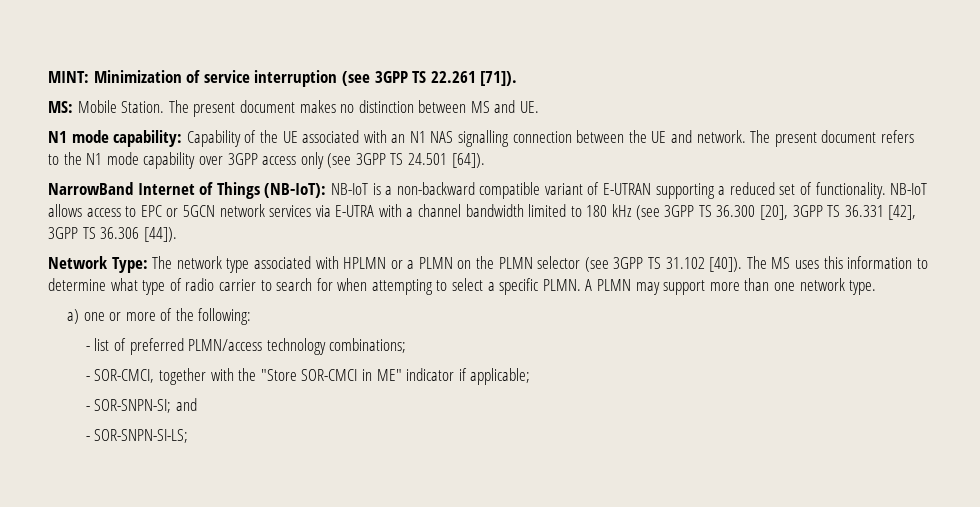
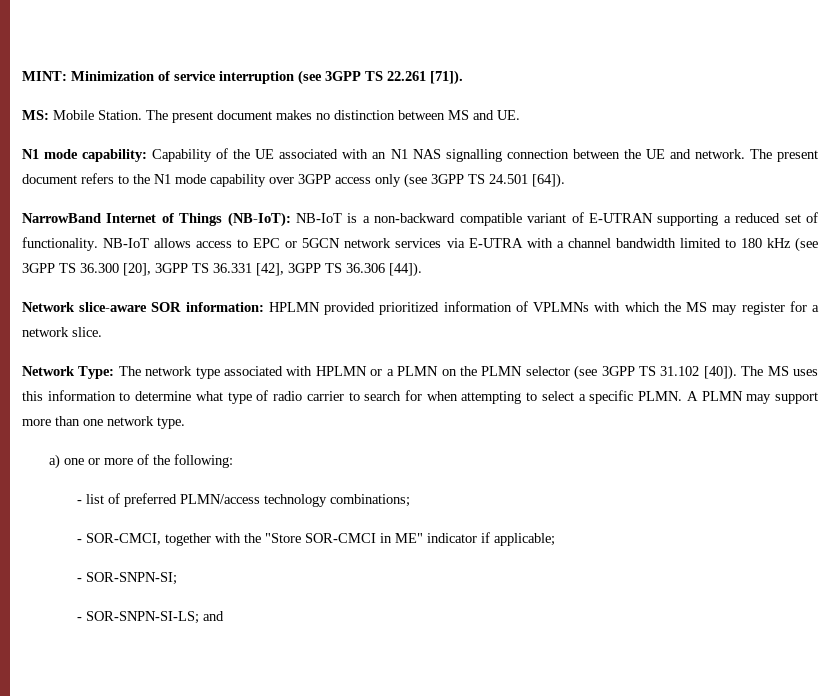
(177, 234) none -> [22,301,820,315] [22,327,102,337] // Network slice-aware SOR information: HPLMN provided prioritized information of VPLMNs with which the MS may register for a network slice.
[176,398,198,411] and -> (177, 578) none
(189, 436) none -> [202,611,224,621] and

